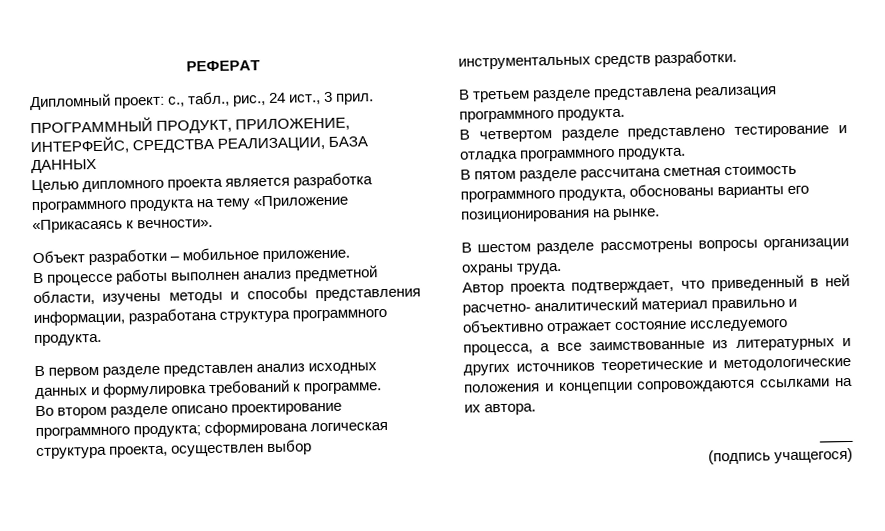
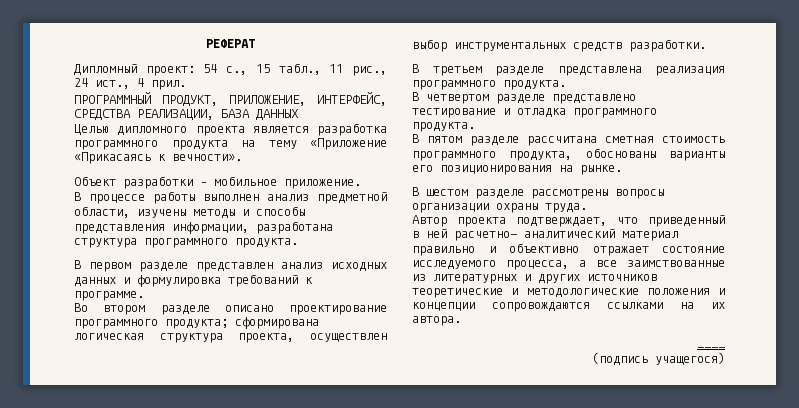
[168,91,231,107] с., табл., -> [203,63,344,75] 54 с., 15 табл., 11
[323,91,334,103] 3 -> [137,78,144,87] 4

